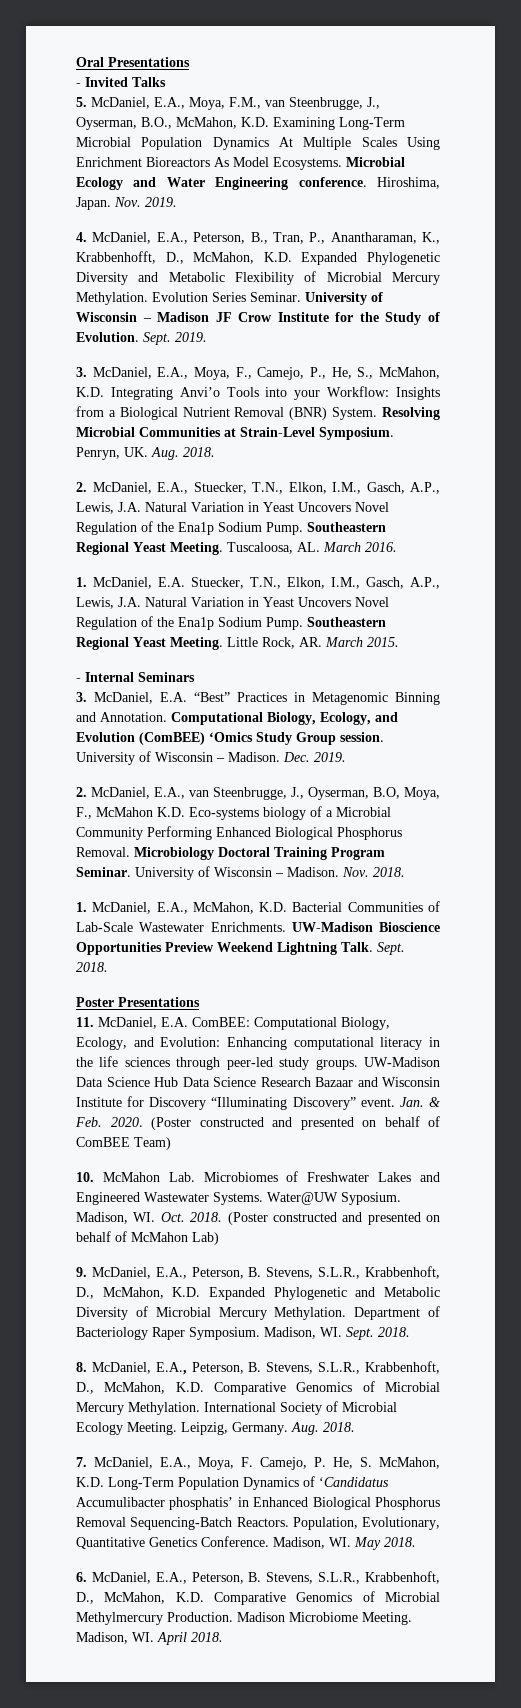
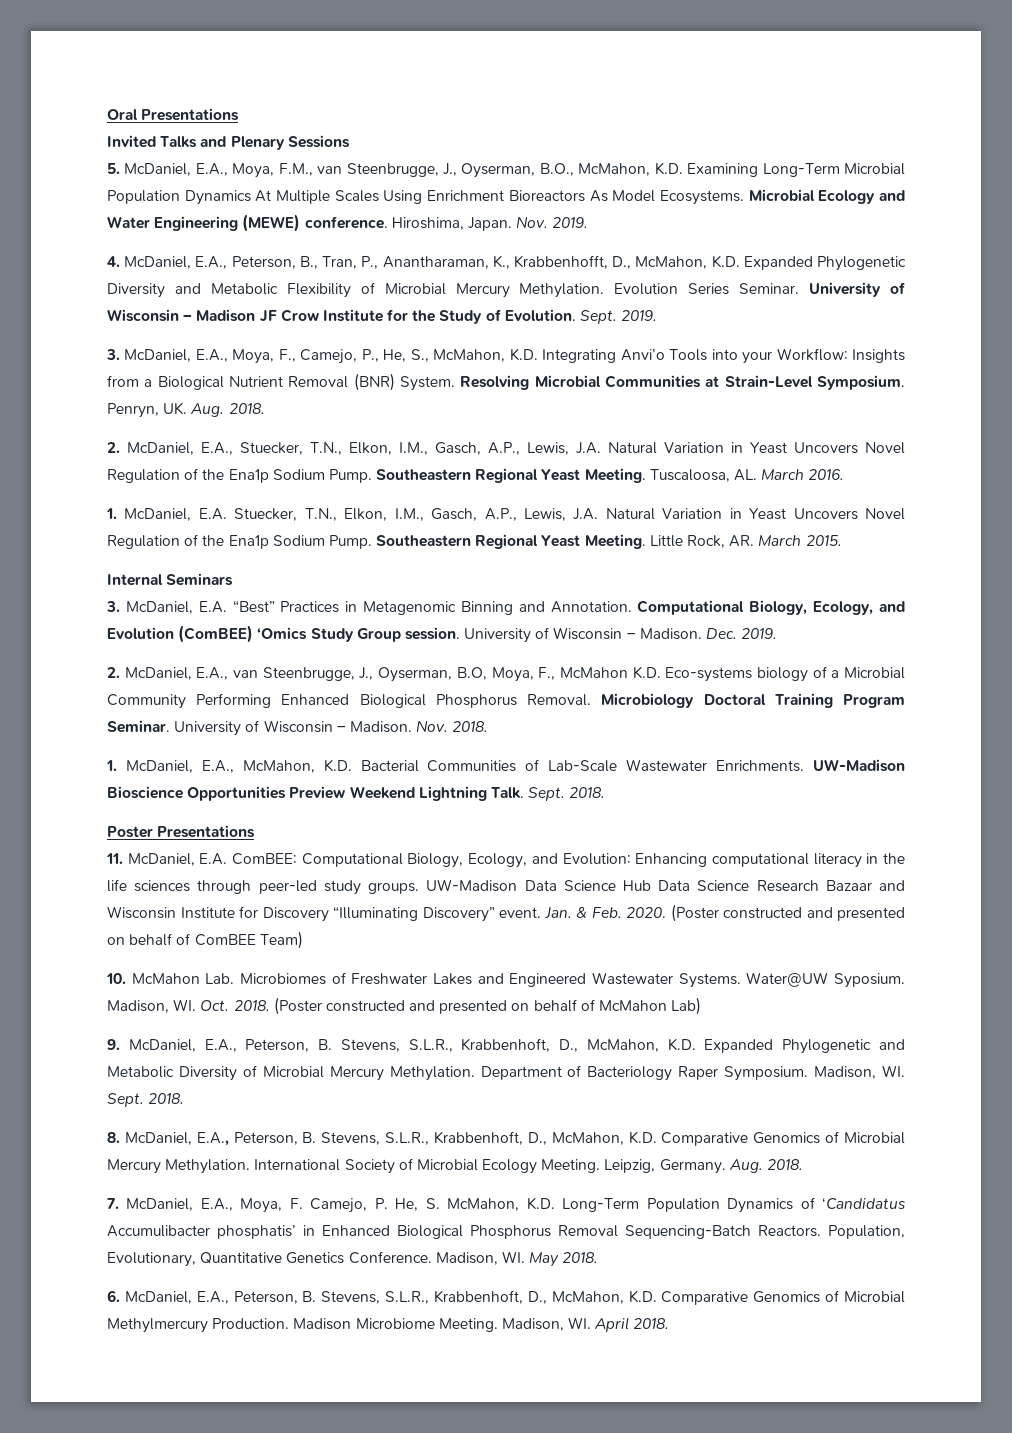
[76,83,81,87] - -> (240, 114) none
(166, 82) none -> [200,135,350,150] and Plenary Sessions
(289, 183) none -> [242,214,301,232] (MEWE)
[76,678,81,682] - -> (842, 540) none

